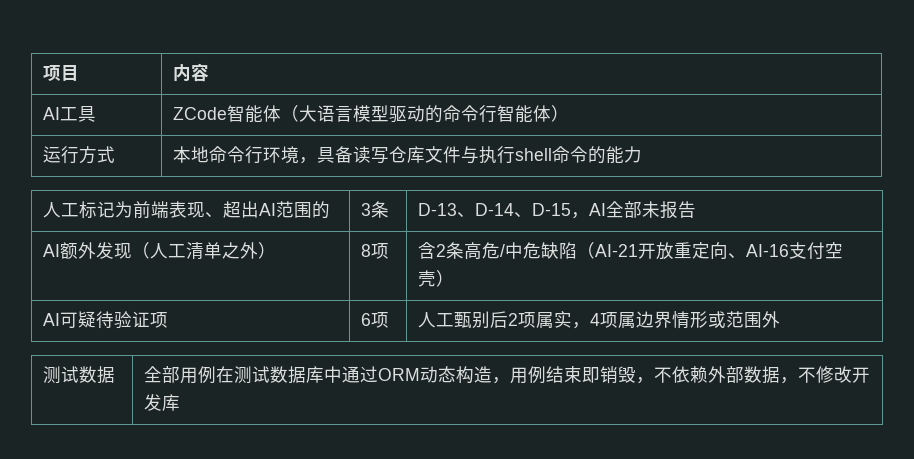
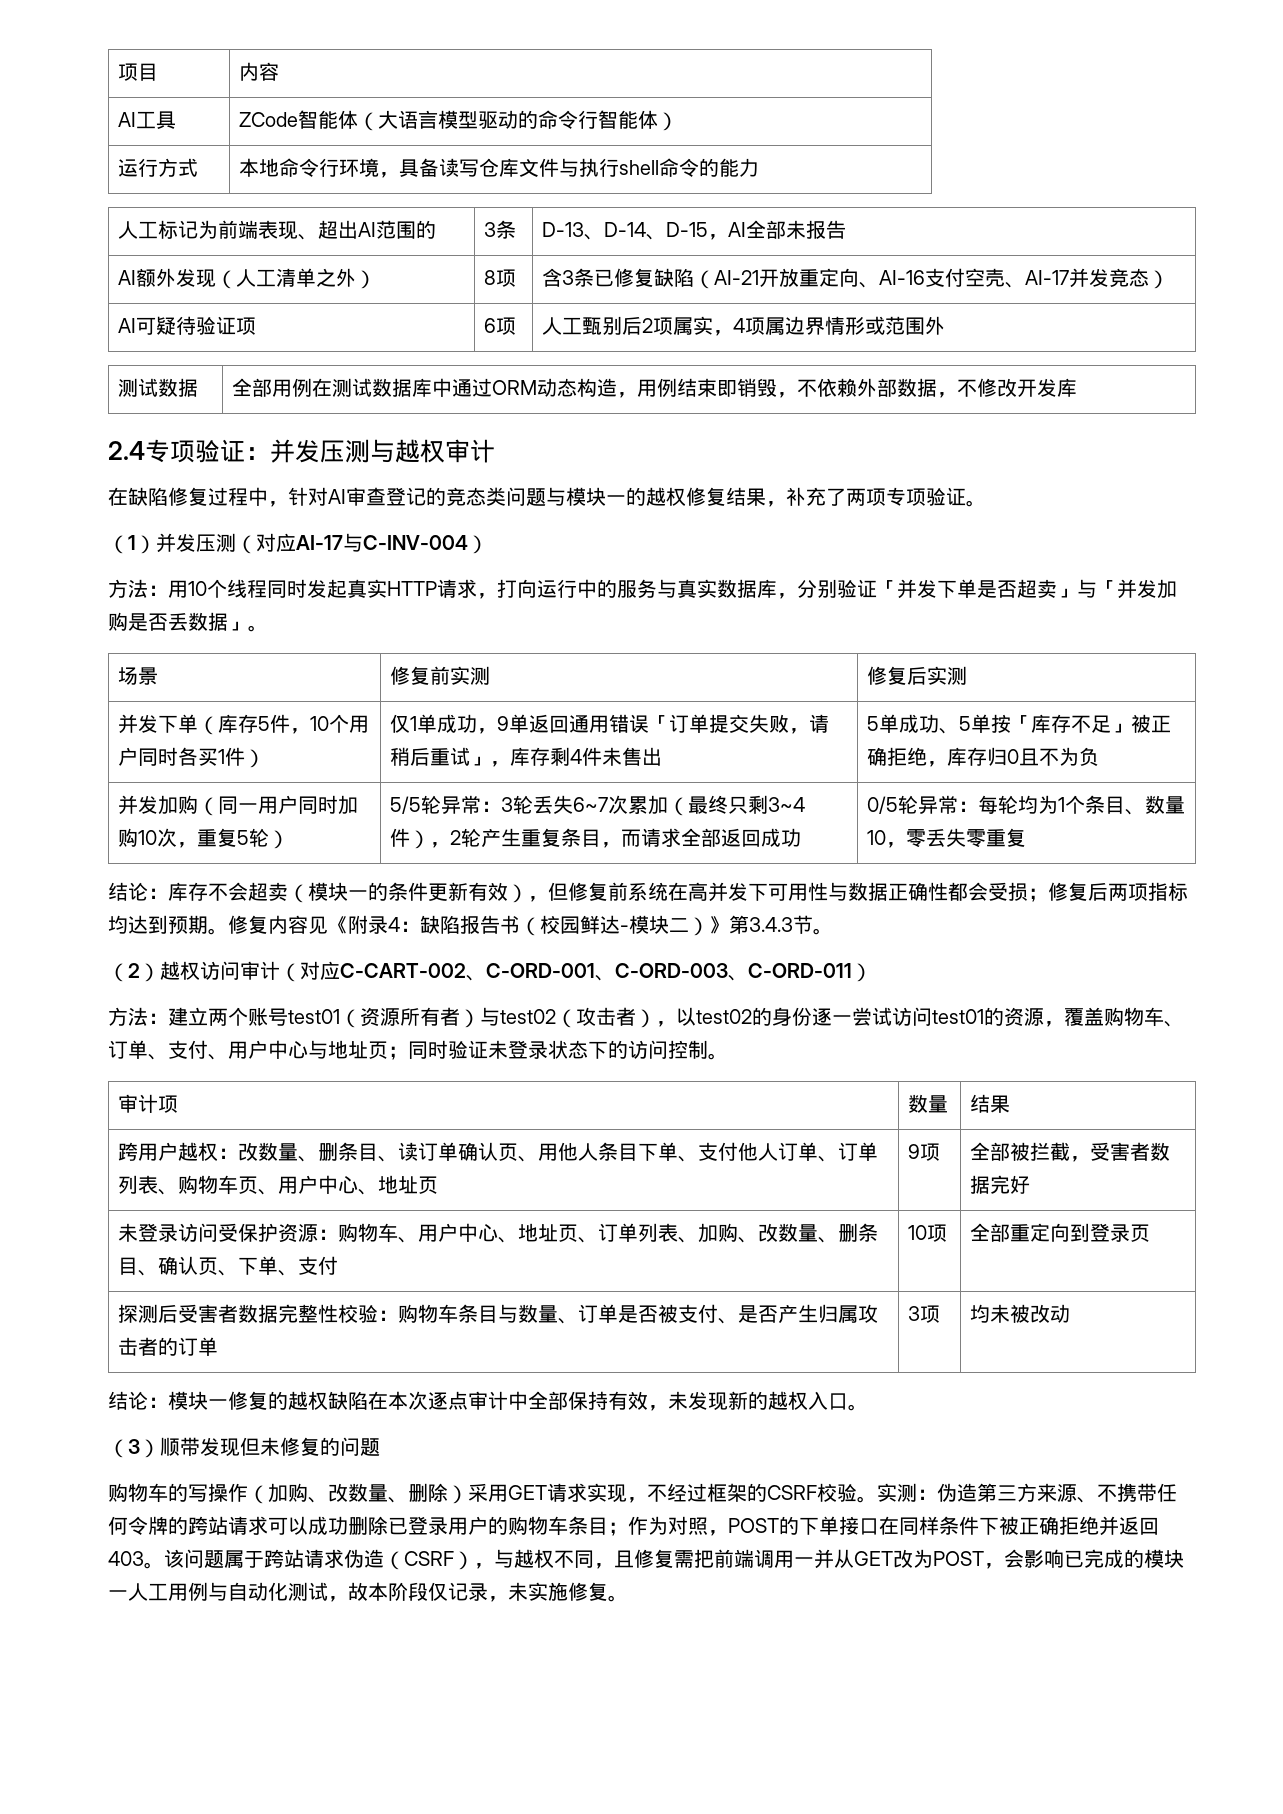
[435,242,541,260] 2条高危/中危 -> [561,268,654,287] 3条已修复
(436, 278) none -> [1004,268,1149,288] 、AI-17并发竞态
(180, 402) none -> [108,439,495,463] [108,487,986,507] [108,533,488,554] [108,579,1177,599] [108,612,268,632] [117,667,158,685] [389,666,490,685] [866,666,967,685] [117,714,369,735] [117,747,265,768] [389,714,829,734] [389,747,662,767] [866,714,1171,734] [866,747,1099,767] [117,795,358,816] [117,828,289,849] [389,795,805,816] [389,828,801,849] [866,795,1185,815] [866,828,1026,848] [108,882,1188,903] [108,915,833,936] [108,961,872,982] [108,1007,1184,1028] [108,1040,728,1060] [117,1094,178,1113] [907,1094,948,1113] [969,1094,1010,1113] [117,1142,878,1162] [117,1175,438,1195] [907,1143,940,1161] [969,1142,1170,1162] [969,1175,1030,1194] [117,1223,878,1243] [117,1256,338,1276] [907,1224,947,1242] [969,1223,1150,1242] [117,1304,878,1324] [117,1337,218,1356] [907,1305,940,1323] [969,1304,1070,1323] [108,1391,868,1411] [108,1437,380,1458] [108,1483,1177,1504] [108,1516,1159,1536] [108,1549,1184,1570] [108,1582,628,1602] // 2.4专项验证：并发压测与越权审计 // 在缺陷修复过程中，针对AI审查登记的竞态类问题与模块一的越权修复结果，补充了两项专项验证。 // （1）并发压测（对应AI-17与C-INV-004） // 方法：用10个线程同时发起真实HTTP请求，打向运行中的服务与真实数据库，分别验证「并发下单是否超卖」与「并发加购是否丢数据」。 // 场景 | 修复前实测 | 修复后实测 // 并发下单（库存5件，10个用户同时各买1件） | 仅1单成功，9单返回通用错误「订单提交失败，请稍后重试」，库存剩4件未售出 | 5单成功、5单按「库存不足」被正确拒绝，库存归0且不为负 // 并发加购（同一用户同时加购10次，重复5轮） | 5/5轮异常：3轮丢失6~7次累加（最终只剩3~4件），2轮产生重复条目，而请求全部返回成功 | 0/5轮异常：每轮均为1个条目、数量10，零丢失零重复 // 结论：库存不会超卖（模块一的条件更新有效），但修复前系统在高并发下可用性与数据正确性都会受损；修复后两项指标均达到预期。修复内容见《附录4：缺陷报告书（校园鲜达-模块二）》第3.4.3节。 // （2）越权访问审计（对应C-CART-002、C-ORD-001、C-ORD-003、C-ORD-011） // 方法：建立两个账号test01（资源所有者）与test02（攻击者），以test02的身份逐一尝试访问test01的资源，覆盖购物车、订单、支付、用户中心与地址页；同时验证未登录状态下的访问控制。 // 审计项 | 数量 | 结果 // 跨用户越权：改数量、删条目、读订单确认页、用他人条目下单、支付他人订单、订单列表、购物车页、用户中心、地址页 | 9项 | 全部被拦截，受害者数据完好 // 未登录访问受保护资源：购物车、用户中心、地址页、订单列表、加购、改数量、删条目、确认页、下单、支付 | 10项 | 全部重定向到登录页 // 探测后受害者数据完整性校验：购物车条目与数量、订单是否被支付、是否产生归属攻击者的订单 | 3项 | 均未被改动 // 结论：模块一修复的越权缺陷在本次逐点审计中全部保持有效，未发现新的越权入口。 // （3）顺带发现但未修复的问题 // 购物车的写操作（加购、改数量、删除）采用GET请求实现，不经过框架的CSRF校验。实测：伪造第三方来源、不携带任何令牌的跨站请求可以成功删除已登录用户的购物车条目；作为对照，POST的下单接口在同样条件下被正确拒绝并返回403。该问题属于跨站请求伪造（CSRF），与越权不同，且修复需把前端调用一并从GET改为POST，会影响已完成的模块一人工用例与自动化测试，故本阶段仅记录，未实施修复。

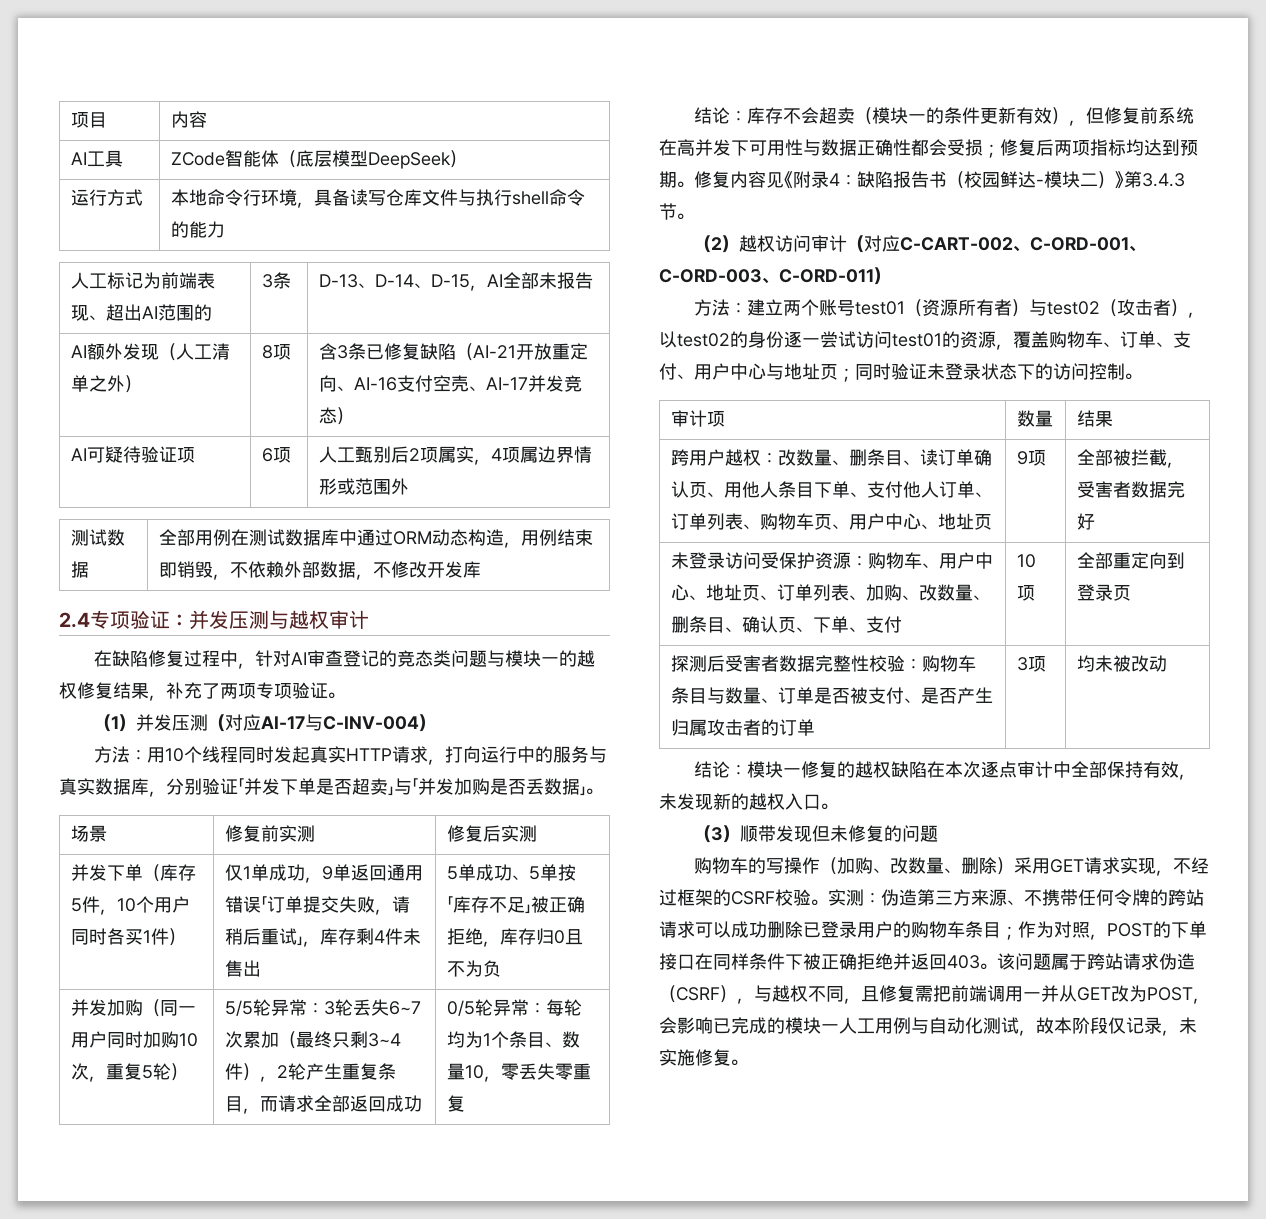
[377,110,658,129] 大语言模型驱动的命令行智能体 -> [296,150,452,169] 底层模型DeepSeek

